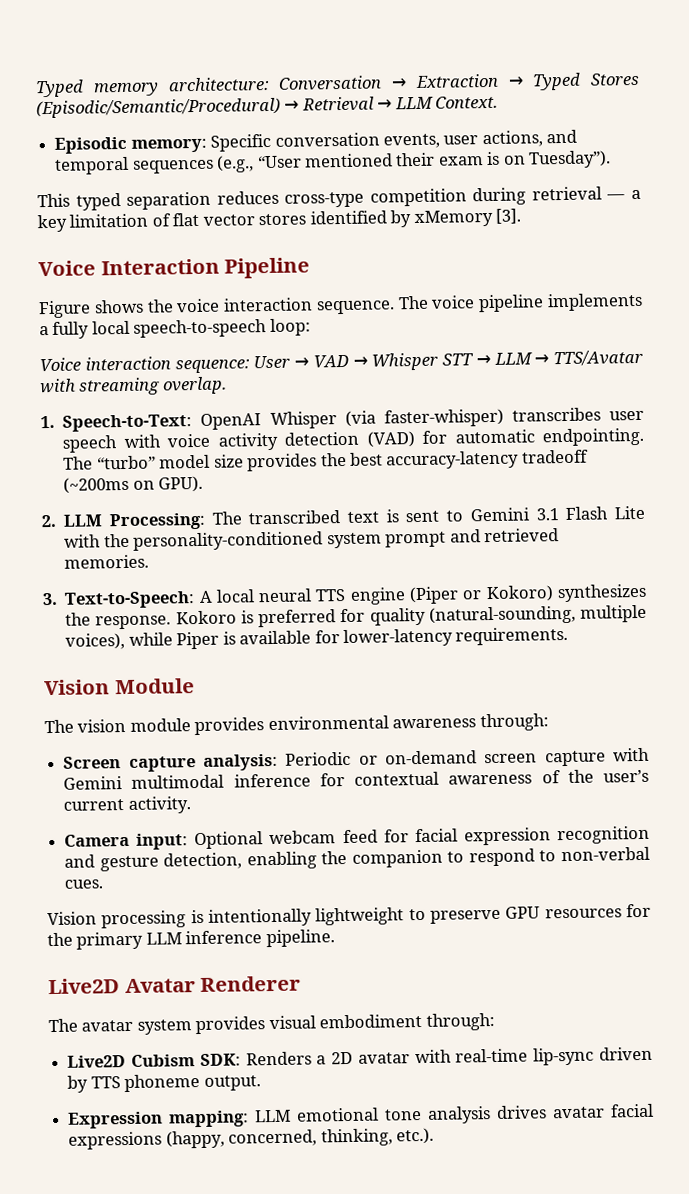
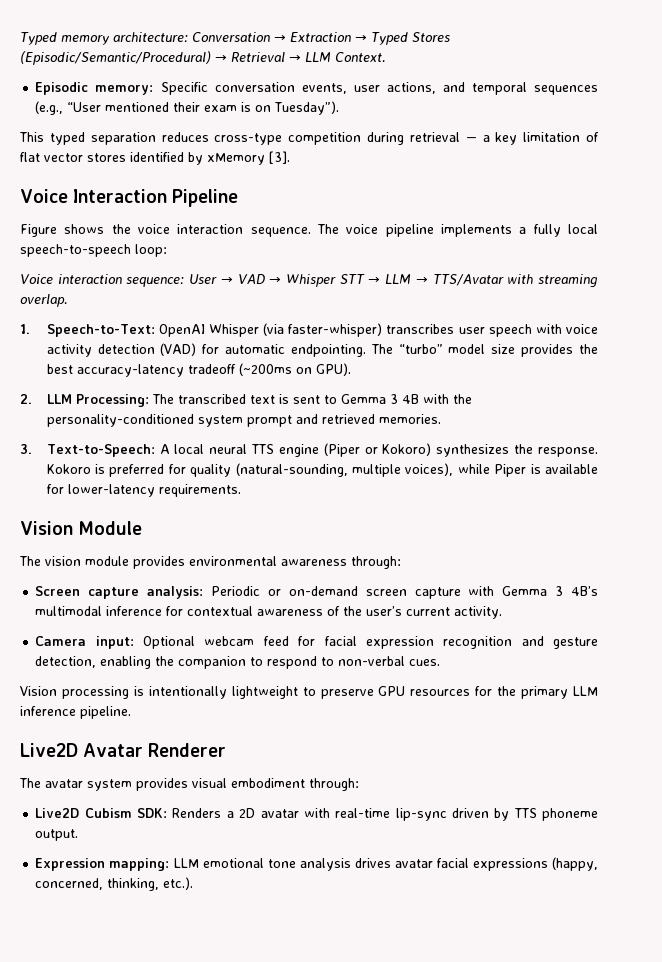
[469,505,645,522] Gemini 3.1 Flash Lite -> [340,394,419,404] Gemma 3 4B
[63,776,124,790] Gemini -> [502,586,598,596] Gemma 3 4B’s

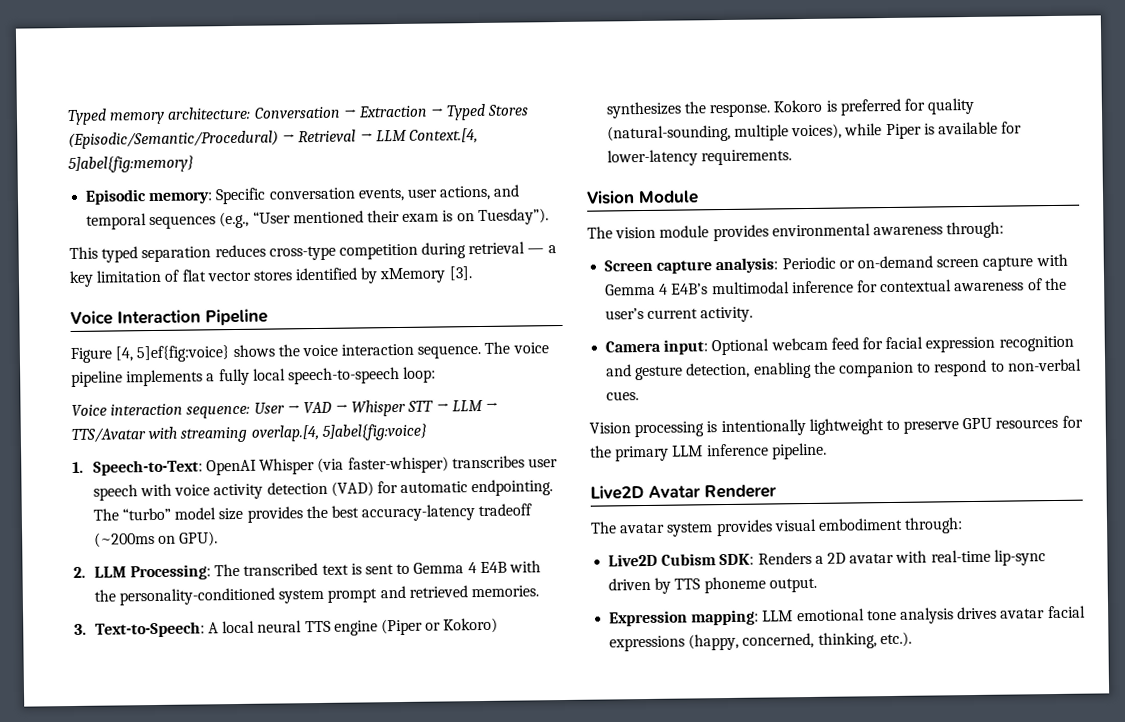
[335,52,386,63] Context. -> [408,128,478,144] [68,155,194,174] Context.[4, 5]abel{fig:memory}
(57, 230) none -> [115,345,230,363] [4, 5]ef{fig:voice}
[20,294,68,307] overlap. -> [250,423,427,442] overlap.[4, 5]abel{fig:voice}
[389,394,419,404] 3 4B -> [467,561,507,574] 4 E4B
[555,586,598,596] 3 4B’s -> [659,283,709,295] 4 E4B’s

